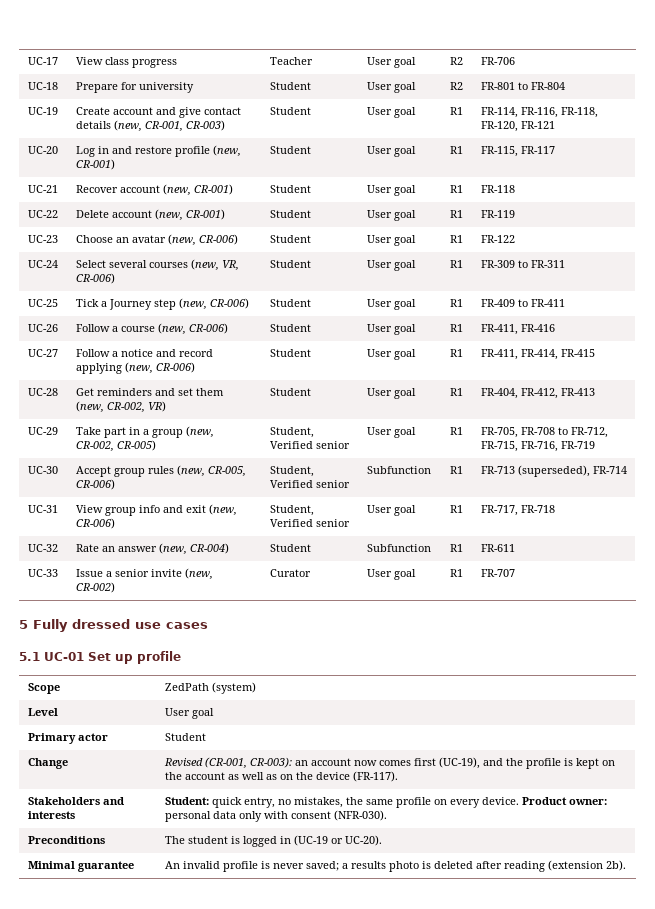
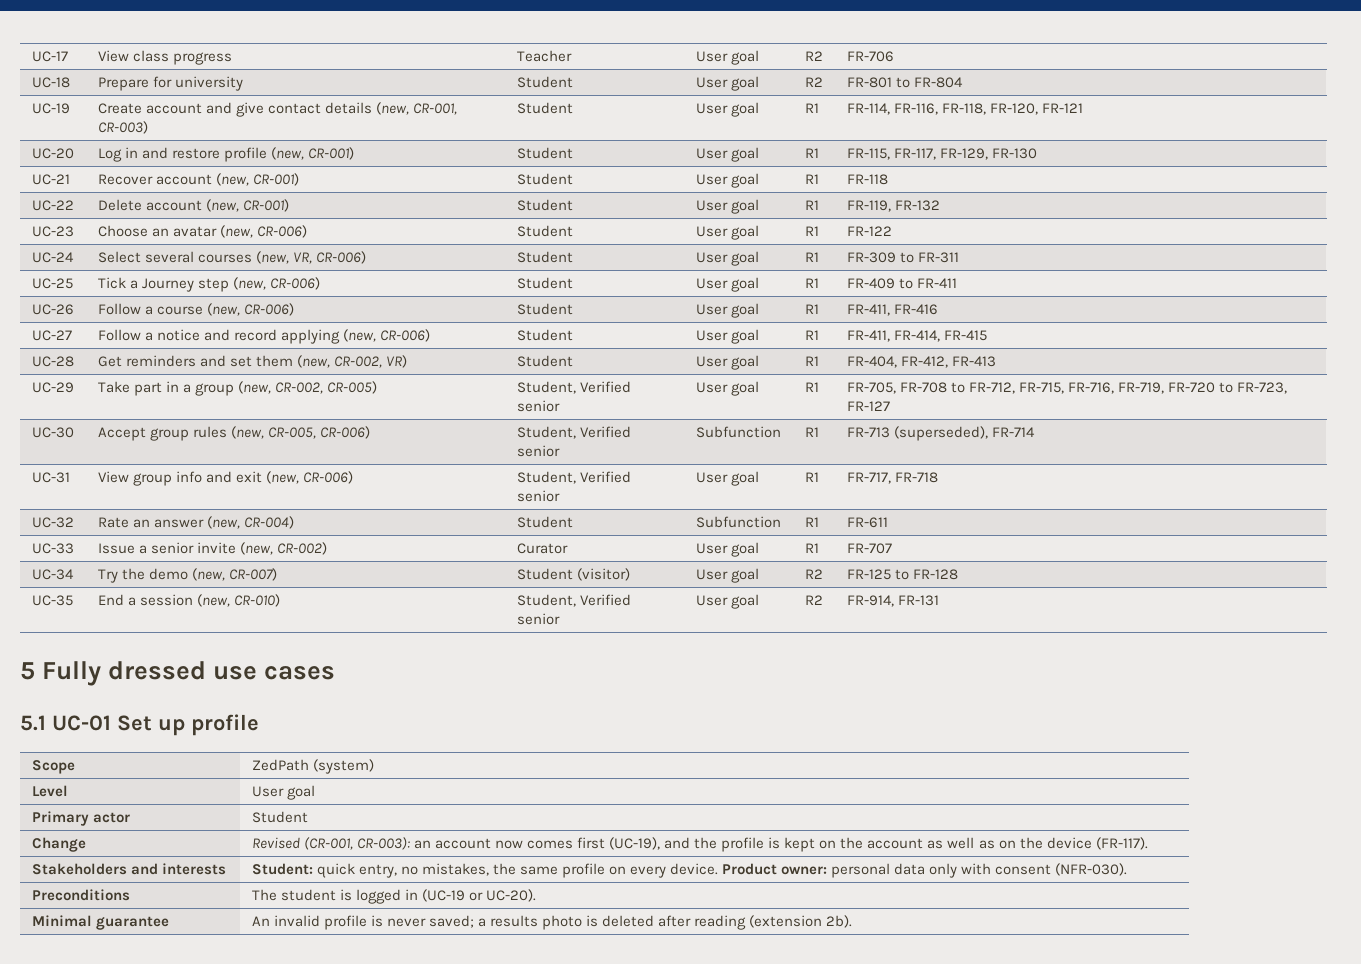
[520,146,555,154] FR-117 -> [893,148,1037,160] FR-117, FR-129, FR-130
[480,210,515,218] FR-119 -> [846,200,940,212] FR-119, FR-132
[560,441,595,449] FR-719 -> [1117,382,1288,394] [846,401,890,411] FR-719, FR-720 to FR-723, FR-127
(515, 573) none -> [31,569,74,580] [97,568,277,583] [516,568,630,581] [695,568,759,583] [804,569,823,579] [846,569,958,580] [31,595,73,606] [97,594,280,607] [516,594,631,607] [516,613,560,625] [695,594,759,609] [804,595,823,605] [846,595,939,607] // UC-34 | Try the demo (new, CR-007) | Student (visitor) | User goal | R2 | FR-125 to FR-128 // UC-35 | End a session (new, CR-010) | Student, Verified senior | User goal | R2 | FR-914, FR-131

